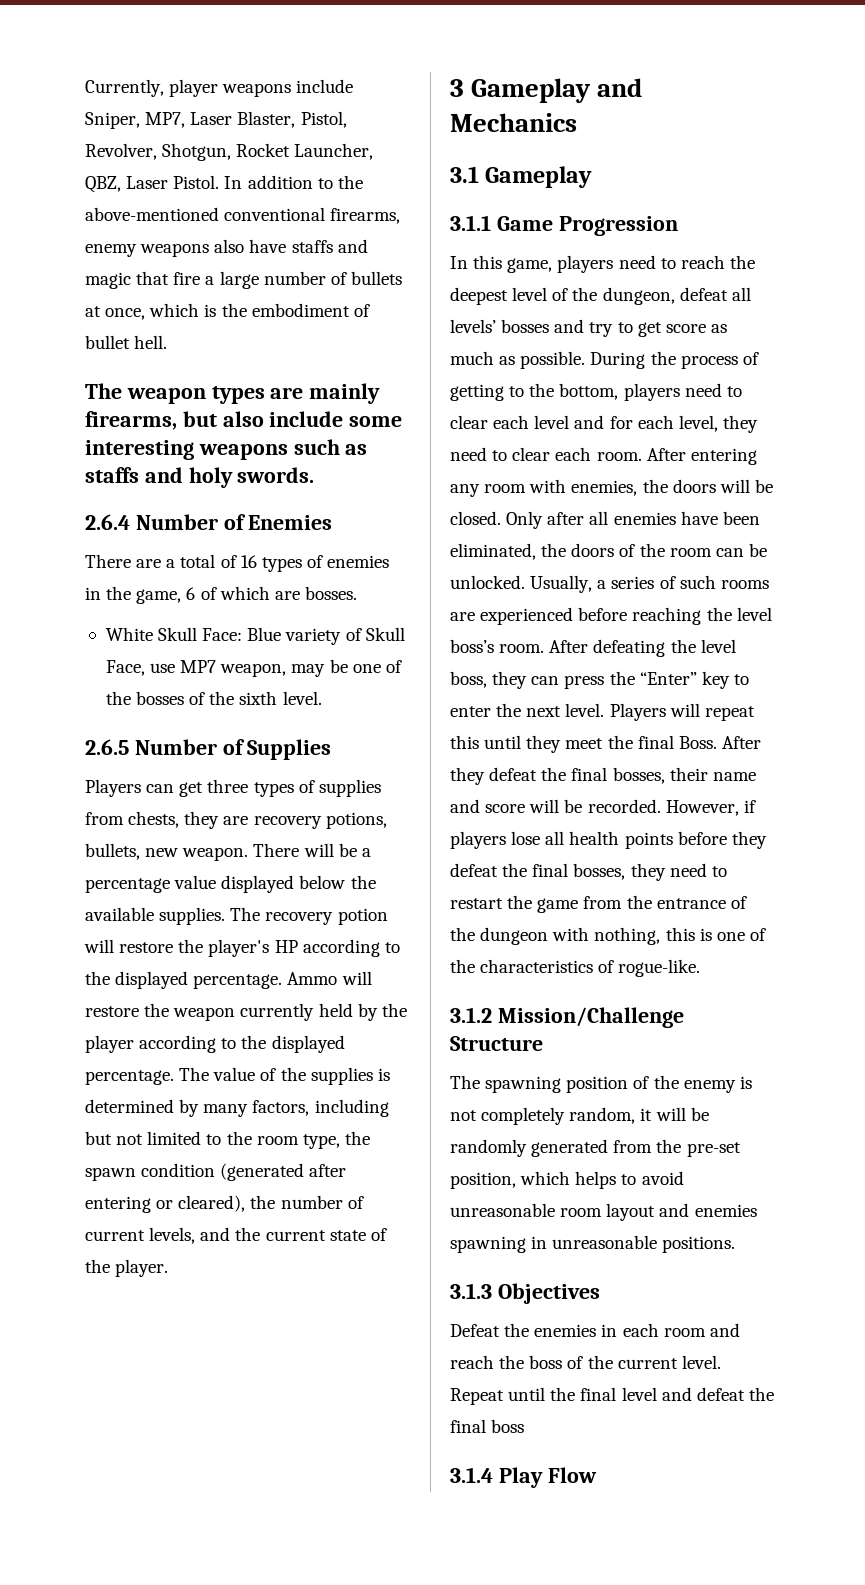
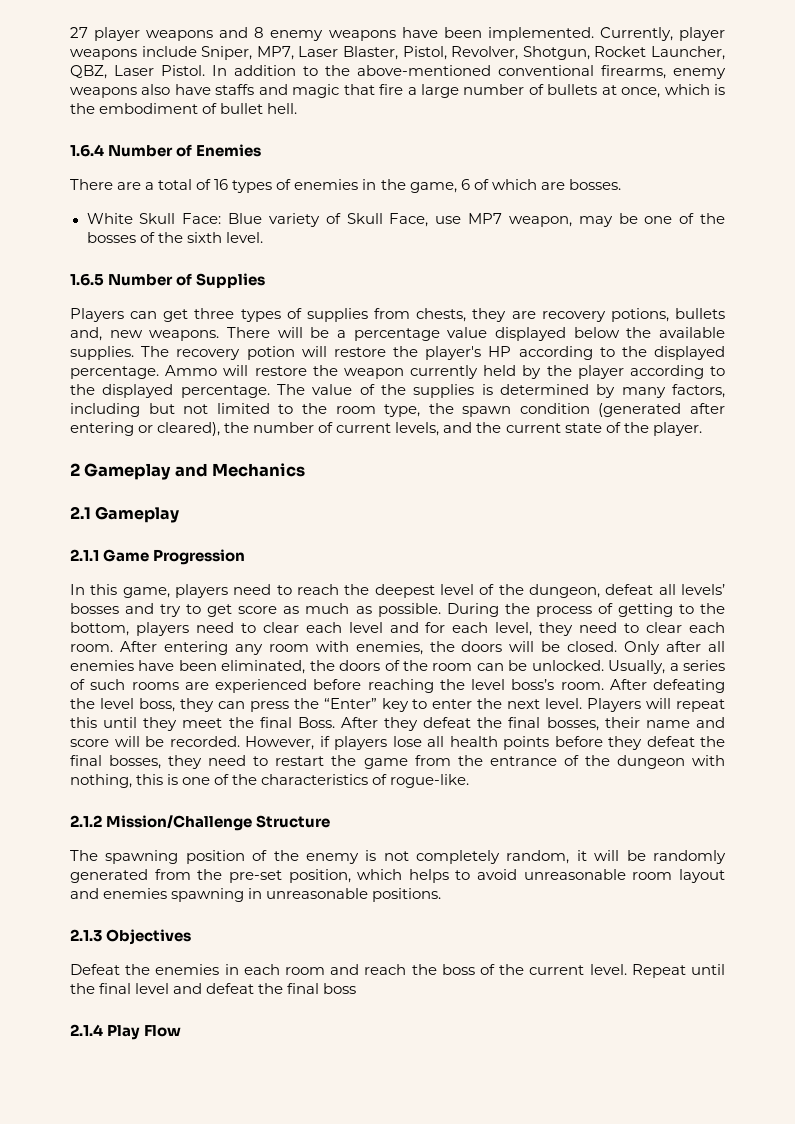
(85, 88) none -> [70,27,594,41] 27 player weapons and 8 enemy weapons have been implemented.
[85,383,381,404] [85,411,403,430] [85,439,368,460] [85,467,315,488] [85,514,130,530] The weapon types are mainly firearms, but also include some interesting weapons such as staffs and holy swords. // 2.6.4 -> [70,144,104,157] 1.6.4
[85,739,129,755] 2.6.5 -> [70,273,104,286] 1.6.5
[85,843,249,861] bullets, new weapon. -> [675,308,725,319] [70,327,220,341] bullets and, new weapons.
[450,79,464,97] 3 -> [70,463,80,476] 2
[450,166,479,183] 3.1 -> [70,506,91,519] 2.1
[450,215,491,231] 3.1.1 -> [70,549,99,561] 2.1.1
[450,1007,492,1023] 3.1.2 -> [70,815,102,827] 2.1.2
[450,1283,492,1299] 3.1.3 -> [70,929,102,942] 2.1.3
[450,1467,493,1483] 3.1.4 -> [70,1024,103,1036] 2.1.4

